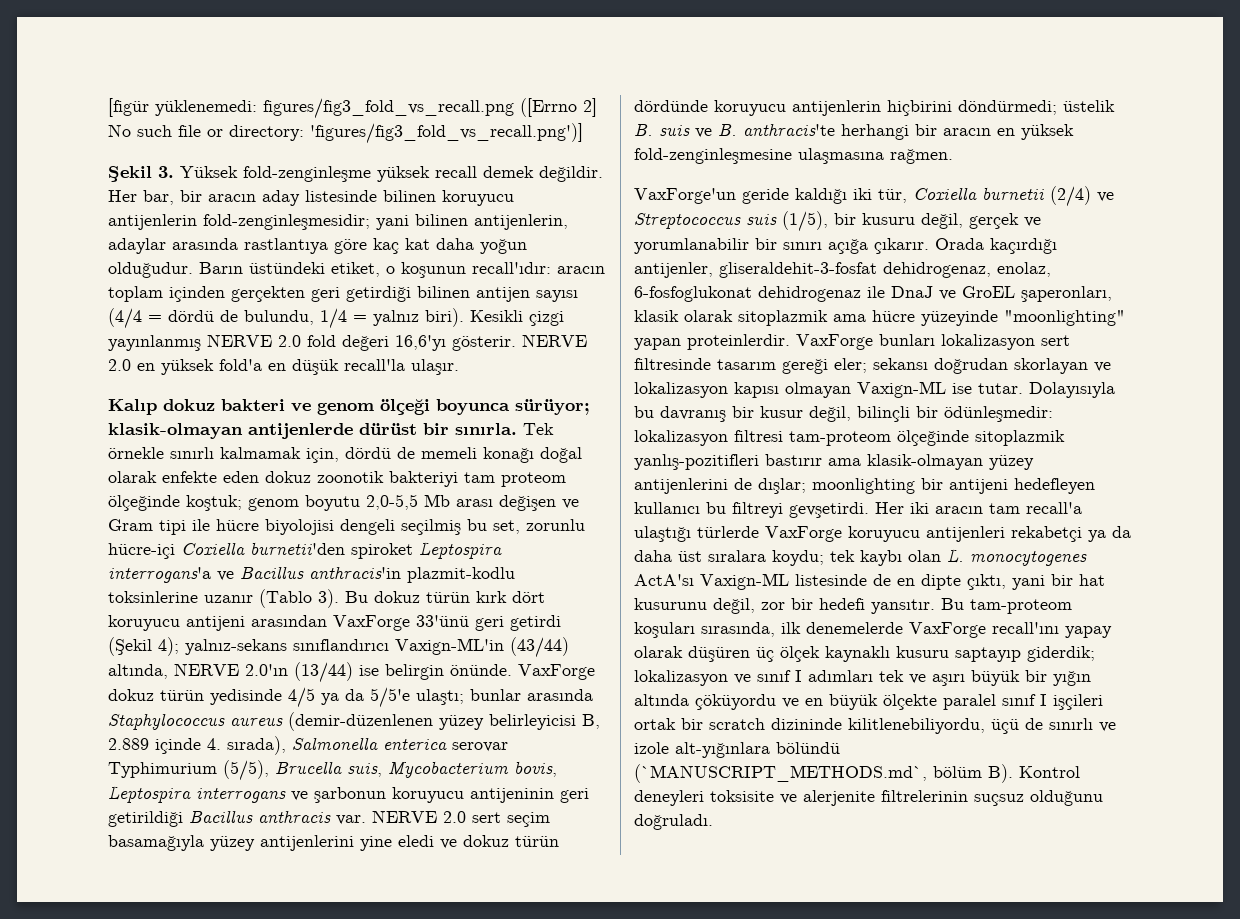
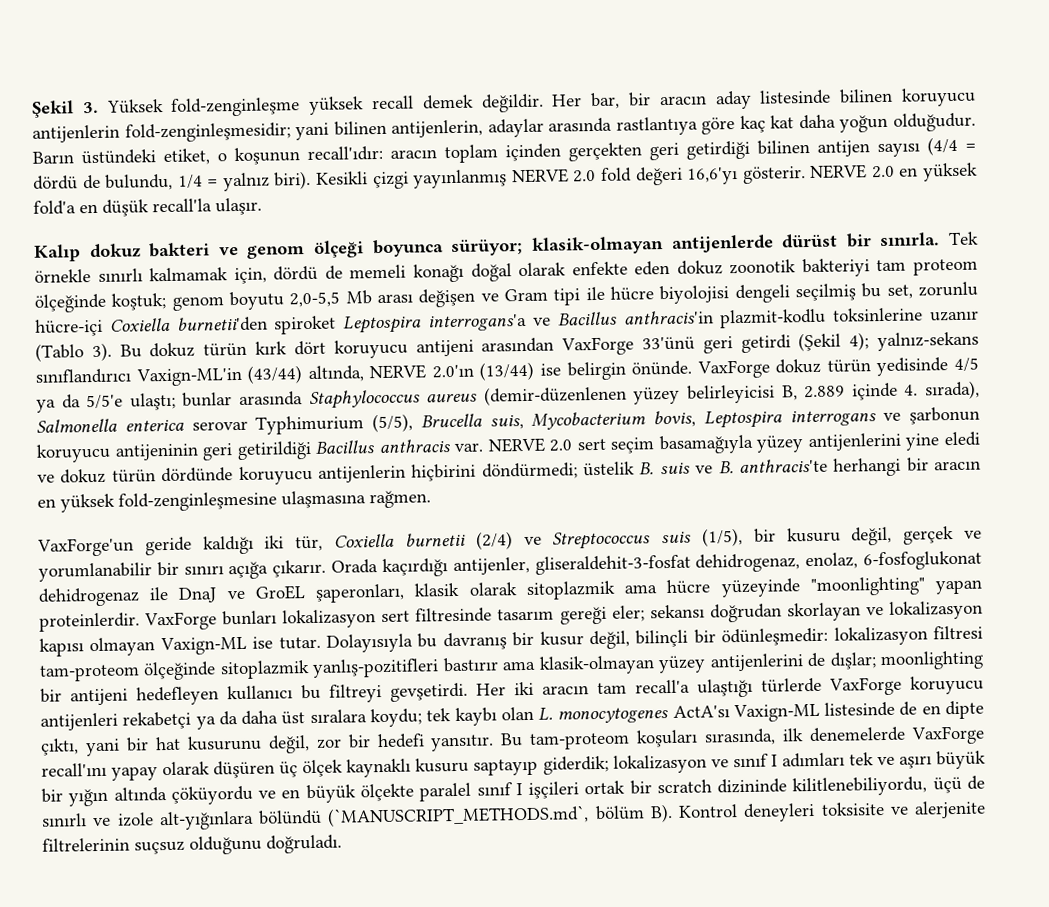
[108,98,597,119] [108,123,583,144] [figür yüklenemedi: figures/fig3_fold_vs_recall.png ([Errno 2] No such file or directory: 'figures/fig3_fold_vs_recall.png')] // -> (32, 109) none

